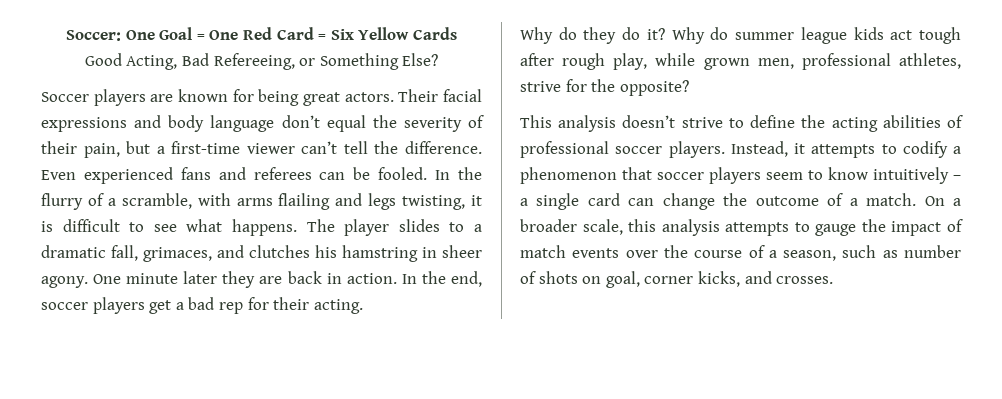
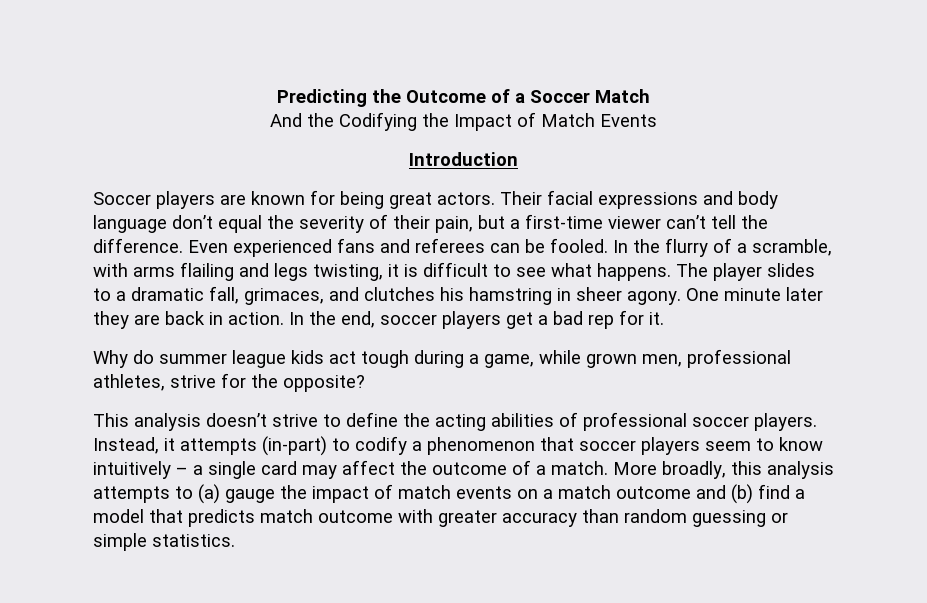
[66,27,457,41] [84,53,439,70] Soccer: One Goal = One Red Card = Six Yellow Cards // Good Acting, Bad Refereeing, or Something Else? -> [277,89,650,107] [270,112,657,131] [409,152,518,166] Predicting the Outcome of a Soccer Match // And the Codifying the Impact of Match Events // Introduction
[273,297,363,314] [520,27,729,44] their acting. // Why do they do it? Why do -> [649,312,664,325] [93,350,154,368] it. // Why do
[520,53,648,70] after rough play, -> [414,350,534,368] during a game,
(876, 151) none -> [262,436,327,456] (in-part)
[628,193,715,210] can change -> [302,460,395,479] may affect
[924,196,961,206] [520,219,623,235] On a broader scale, -> [613,461,726,479] More broadly,
(810, 227) none -> [198,484,220,504] (a)
[625,245,961,261] [520,271,834,288] over the course of a season, such as number of shots on goal, corner kicks, and crosses. -> [517,484,805,504] [93,509,788,527] [93,533,235,551] on a match outcome and (b) find a model that predicts match outcome with greater accuracy than random guessing or simple statistics.

